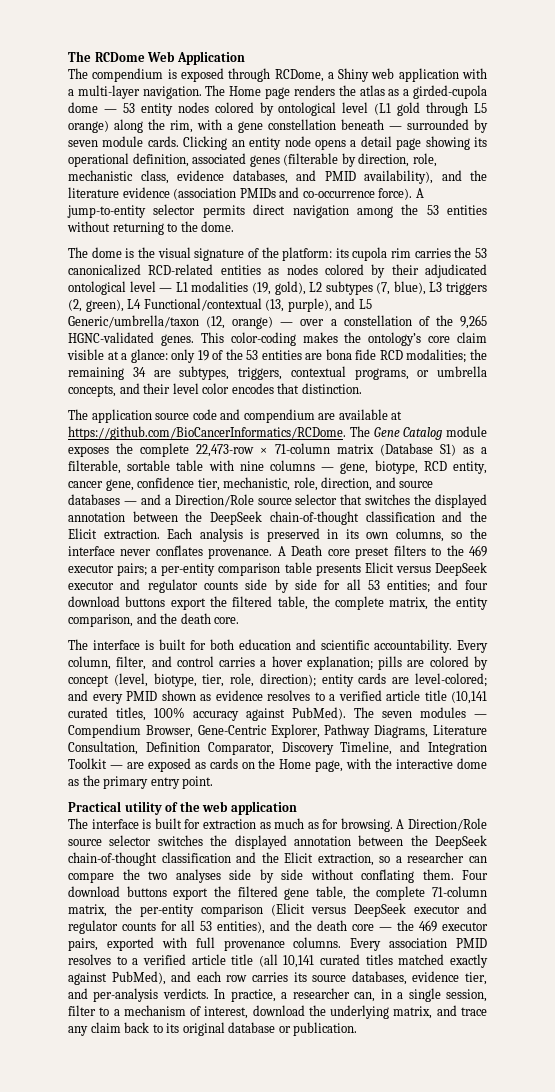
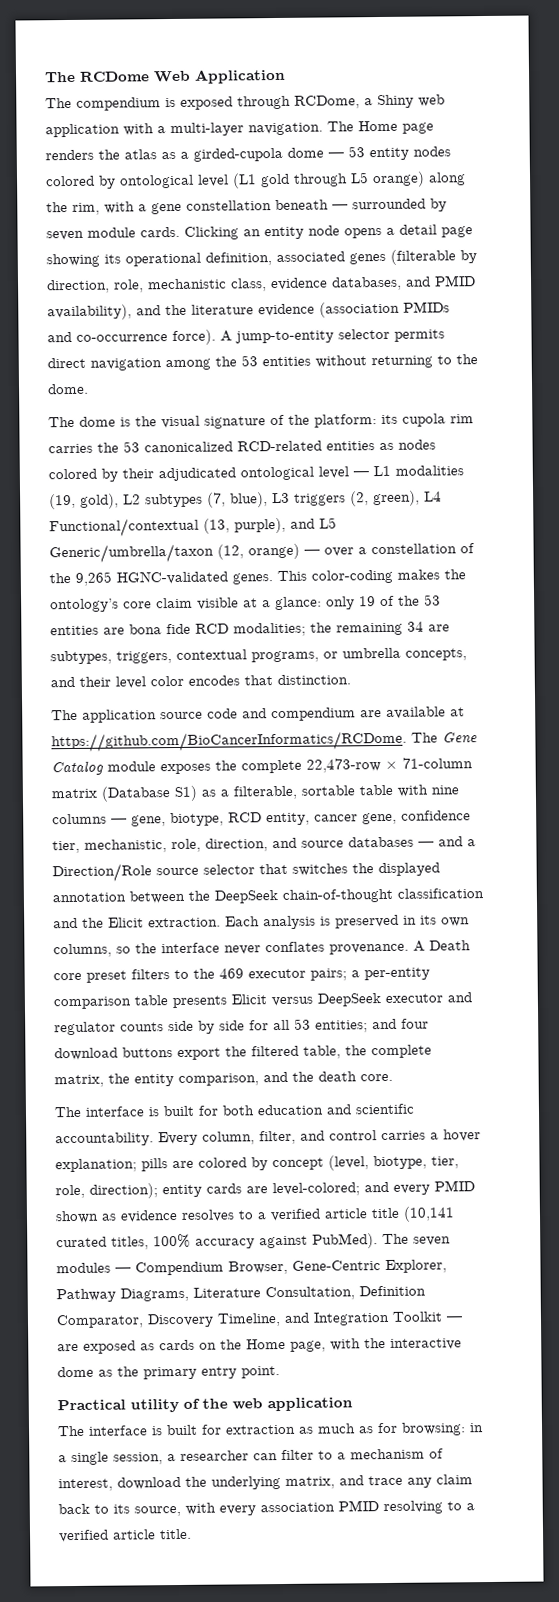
[340,818,487,832] [68,835,487,849] [68,852,487,866] [68,869,488,883] [68,886,488,900] [68,903,487,917] [68,920,488,934] [68,937,487,951] [68,954,488,968] [68,971,487,985] [68,988,376,1002] browsing. A Direction/Role source selector switches the displayed annotation between the DeepSeek chain-of-thought classification and the Elicit extraction, so a researcher can compare the two analyses side by side without conflating them. Four download buttons export the filtered gene table, the complete 71-column matrix, the per-entity comparison (Elicit versus DeepSeek executor and regulator counts for all 53 entities), and the death core — the 469 executor pairs, exported with full provenance columns. Every association PMID resolves to a verified article title (all 10,141 curated titles matched exactly against PubMed), and each row carries its source databases, evidence tier, and per-analysis verdicts. In practice, a researcher can, -> [401,1422,466,1436] browsing:
(487, 995) none -> [167,1450,278,1462] a researcher can
[182,1022,358,1036] original database or publication. -> [134,1500,475,1517] [58,1528,192,1543] source, with every association PMID resolving to a verified article title.

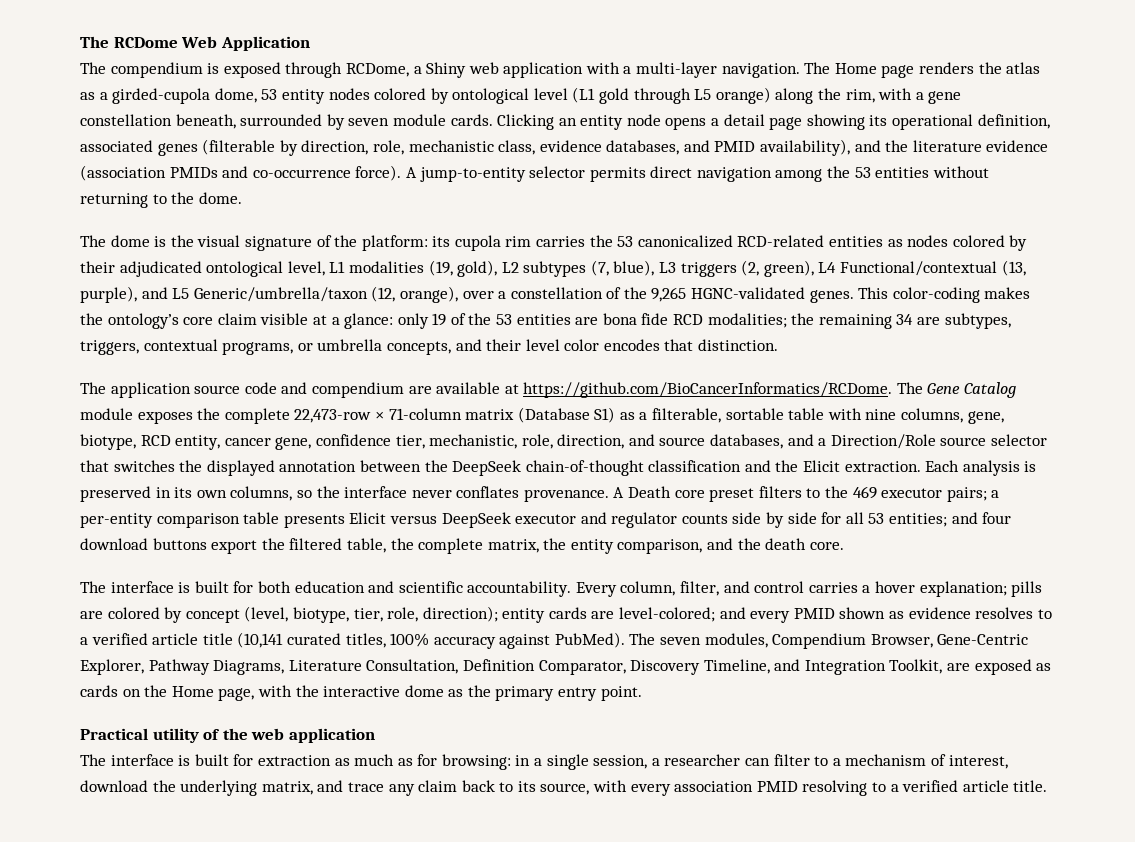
[287,147,344,158] dome — -> [214,88,257,103] dome,
[275,199,348,211] beneath — -> [175,114,236,129] beneath,
[318,466,369,479] level — -> [287,261,325,276] level,
[248,543,320,560] orange) — -> [399,286,458,303] orange),
[52,813,127,825] columns — -> [901,408,964,423] columns,
[348,836,434,848] databases — -> [710,434,784,449] databases,
[56,1262,131,1274] modules — -> [704,633,768,648] modules,
[392,1311,463,1322] Toolkit — -> [889,659,943,674] Toolkit,

